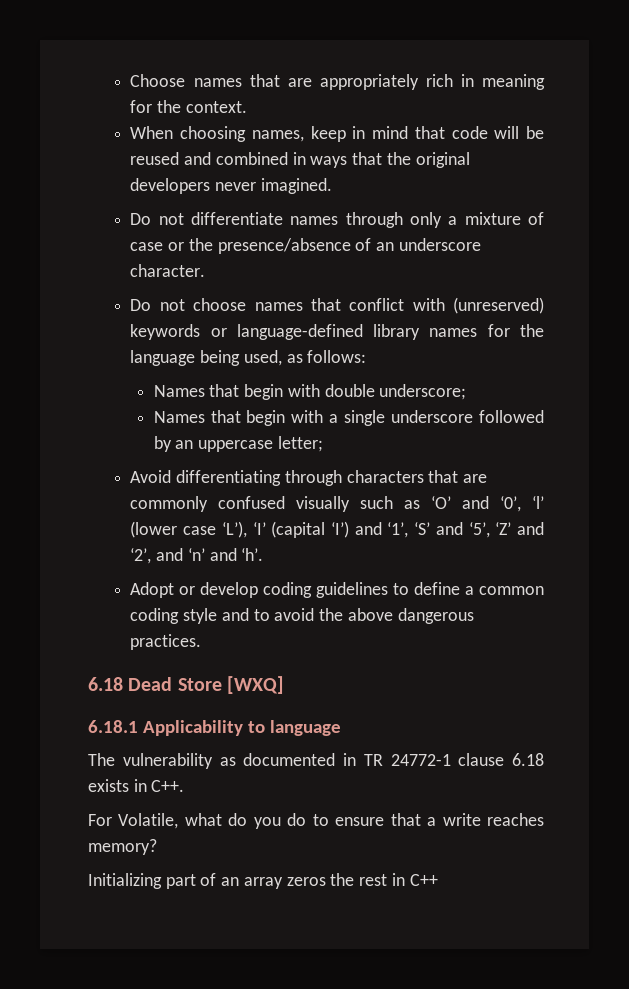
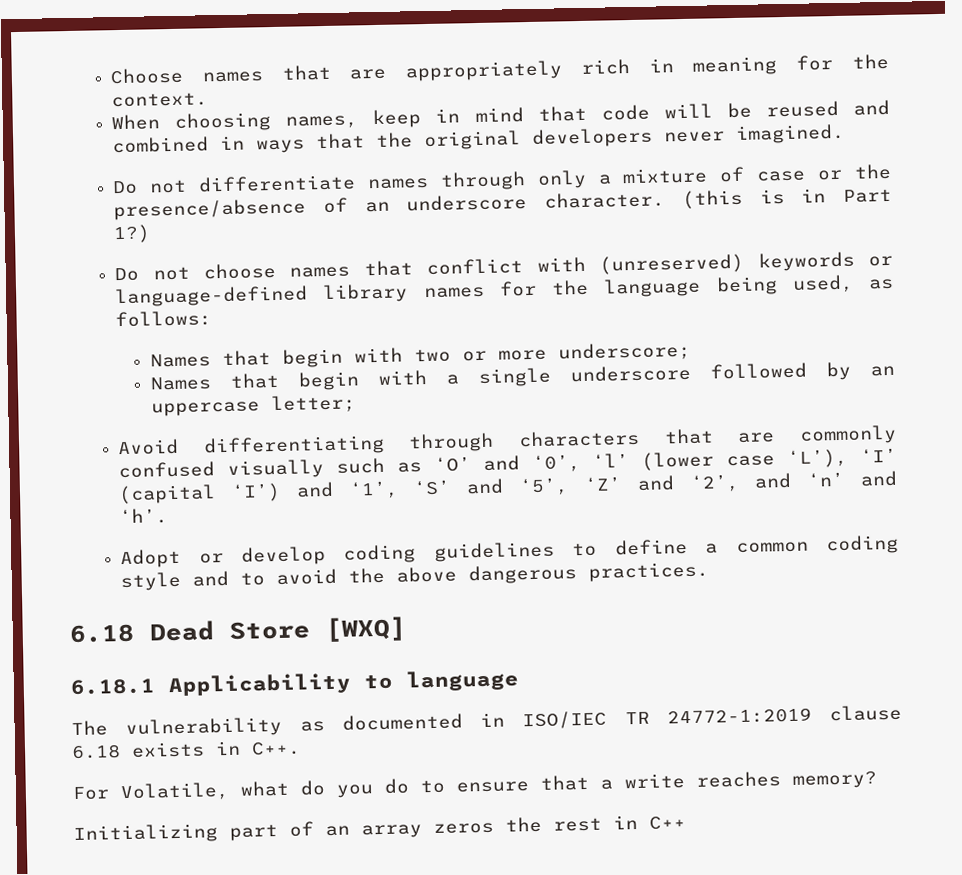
(206, 270) none -> [681,188,892,210] [113,224,152,244] (this is in Part 1?)
[324,384,375,397] double -> [413,348,547,363] two or more
[363,754,451,766] TR 24772-1 -> [522,707,812,730] ISO/IEC TR 24772-1:2019

